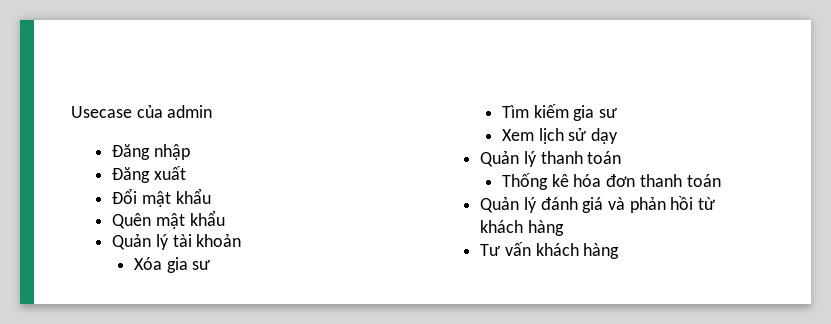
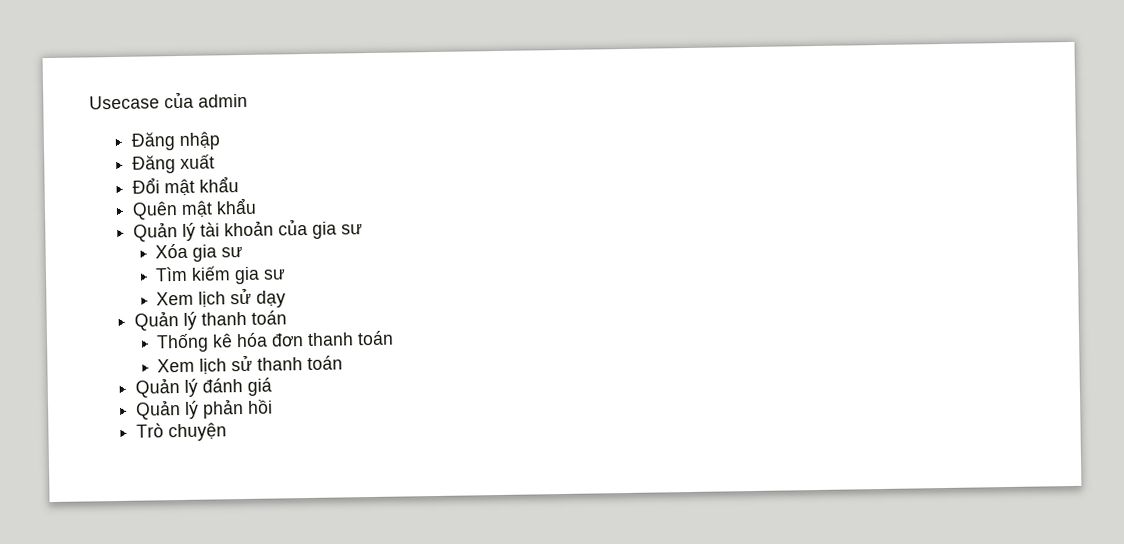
(242, 240) none -> [277,218,363,239] của gia sư
(721, 180) none -> [157,354,344,375] // Xem lịch sử thanh toán
[608,197,626,210] và -> [134,400,199,420] // Quản lý
[698,197,716,210] [480,220,564,236] [480,242,620,259] từ khách hàng // Tư vấn khách hàng -> [135,422,227,442] // Trò chuyện

